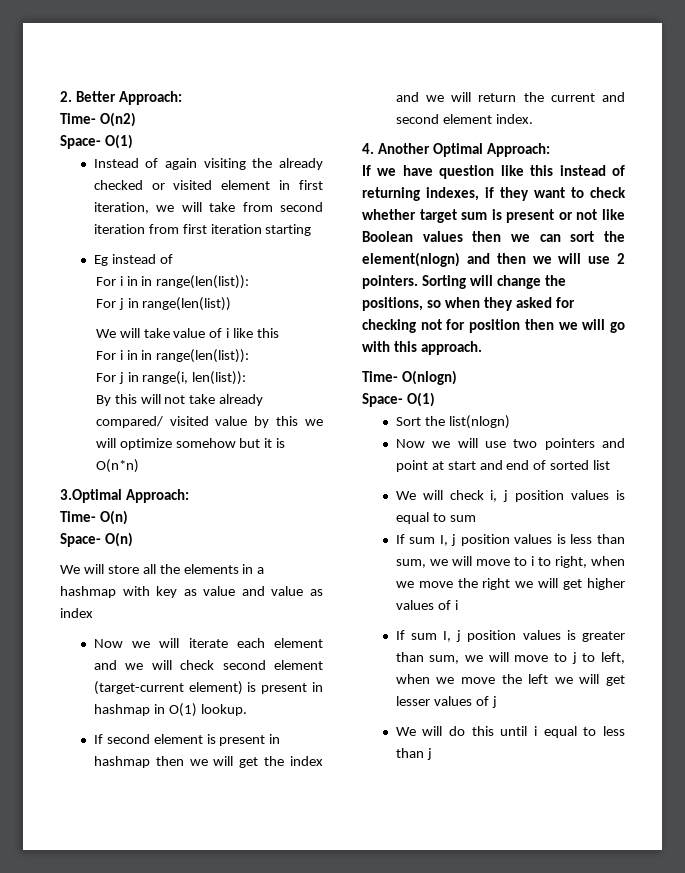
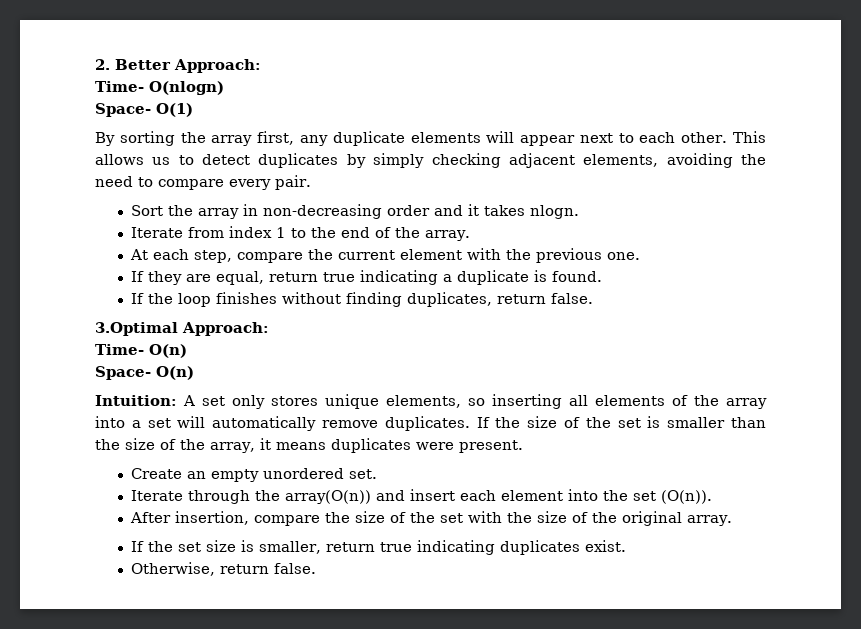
[99,112,136,127] [60,134,133,149] [93,158,323,170] [93,180,323,190] [93,202,323,214] [93,224,312,236] [93,254,173,266] [95,275,250,289] [95,297,232,311] [95,328,280,338] [95,349,250,363] [95,371,247,385] [95,394,264,406] [95,416,324,428] [95,438,286,450] [95,459,139,473] O(n2) // Space- O(1) // Instead of again visiting the already checked or visited element in first iteration, we will take from second iteration from first iteration starting // Eg instead of // For i in in range(len(list)): // For j in range(len(list)) // We will take value of i like this // For i in in range(len(list)): // For j in range(i, len(list)): // By this will not take already compared/ visited value by this we will optimize somehow but it is O(n*n) -> [149,81,224,95] [95,103,193,117] [95,131,766,146] [95,153,766,168] [95,175,311,190] [131,204,580,219] [131,226,471,241] [130,248,641,263] [131,270,603,285] [131,292,594,307] O(nlogn) // Space- O(1) // By sorting the array first, any duplicate elements will appear next to each other. This allows us to detect duplicates by simply checking adjacent elements, avoiding the need to compare every pair. // Sort the array in non-decreasing order and it takes nlogn. // Iterate from index 1 to the end of the array. // At each step, compare the current element with the previous one. // If they are equal, return true indicating a duplicate is found. // If the loop finishes without finding duplicates, return false.
[60,564,265,574] [60,586,324,598] [60,608,93,618] [93,638,323,648] [93,660,323,670] [93,681,324,695] [93,703,247,717] [93,734,281,746] [93,756,323,768] [395,92,625,102] [395,114,533,124] [362,143,550,157] [362,165,625,179] [362,187,626,201] [362,209,625,223] [362,231,625,242] [362,252,625,267] [362,275,566,289] [362,297,575,311] [362,319,625,333] [362,341,482,355] [362,370,457,385] [362,392,435,407] [395,415,510,429] [395,438,625,450] [395,460,611,472] [395,490,625,502] [395,512,476,524] [395,534,625,546] [395,556,625,568] [395,578,625,590] [395,600,458,610] [395,630,625,642] [395,652,625,664] [395,674,625,686] [395,696,497,708] [395,726,625,738] [395,748,432,760] We will store all the elements in a hashmap with key as value and value as index // Now we will iterate each element and we will check second element (target-current element) is present in hashmap in O(1) lookup. // If second element is present in hashmap then we will get the index and we will return the current and second element index. // 4. Another Optimal Approach: // If we have question like this instead of returning indexes, if they want to check whether target sum is present or not like Boolean values then we can sort the element(nlogn) and then we will use 2 pointers. Sorting will change the positions, so when they asked for checking not for position then we will go with this approach. // Time- O(nlogn) // Space- O(1) // Sort the list(nlogn) // Now we will use two pointers and point at start and end of sorted list // We will check i, j position values is equal to sum // If sum I, j position values is less than sum, we will move to i to right, when we move the right we will get higher values of i // If sum I, j position values is greater than sum, we will move to j to left, when we move the left we will get lesser values of j // We will do this until i equal to less than j -> [95,394,767,409] [95,416,766,431] [95,438,523,453] [131,468,378,482] [131,489,713,504] [130,511,733,526] [131,540,627,555] [131,562,317,576] Intuition: A set only stores unique elements, so inserting all elements of the array into a set will automatically remove duplicates. If the size of the set is smaller than the size of the array, it means duplicates were present. // Create an empty unordered set. // Iterate through the array(O(n)) and insert each element into the set (O(n)). // After insertion, compare the size of the set with the size of the original array. // If the set size is smaller, return true indicating duplicates exist. // Otherwise, return false.

